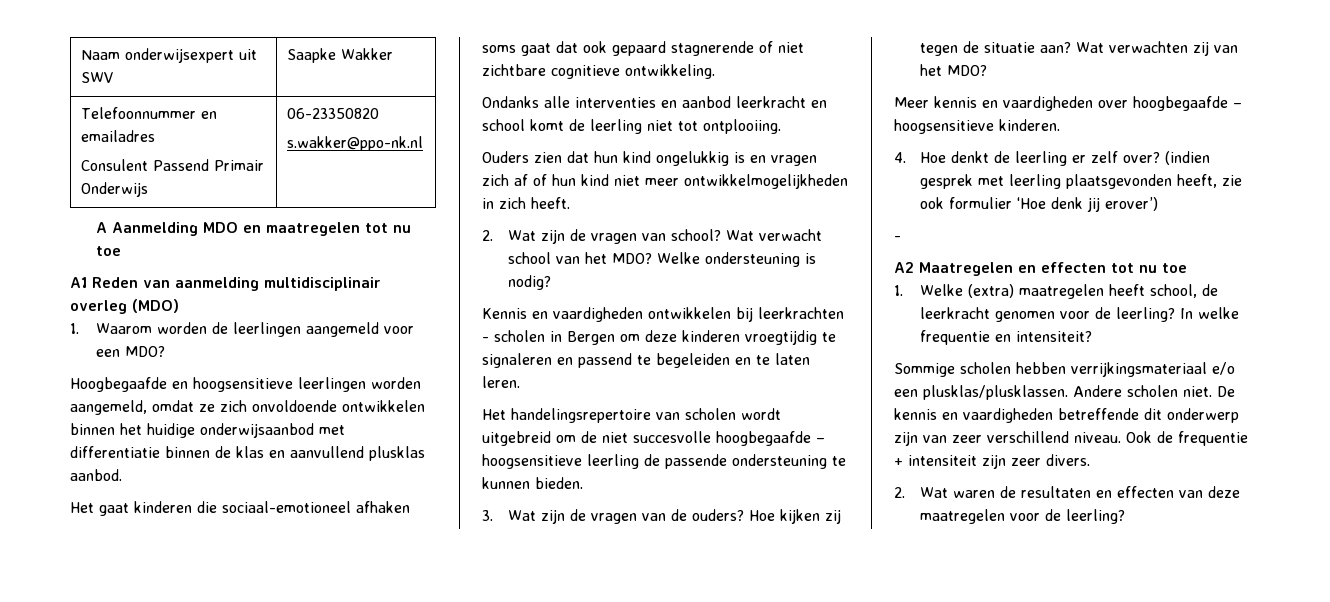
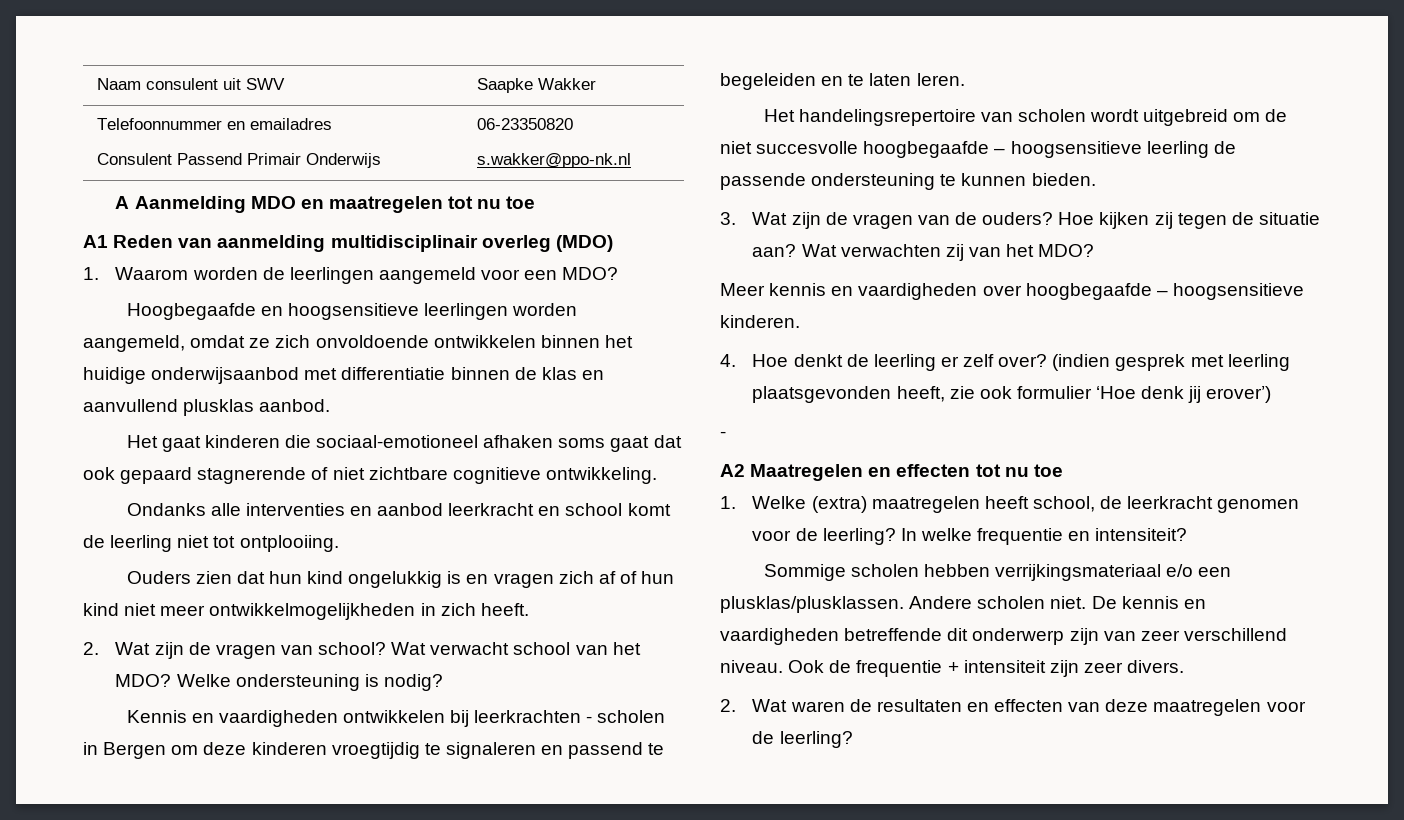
[124,48,234,63] onderwijsexpert -> [145,78,218,90] consulent

